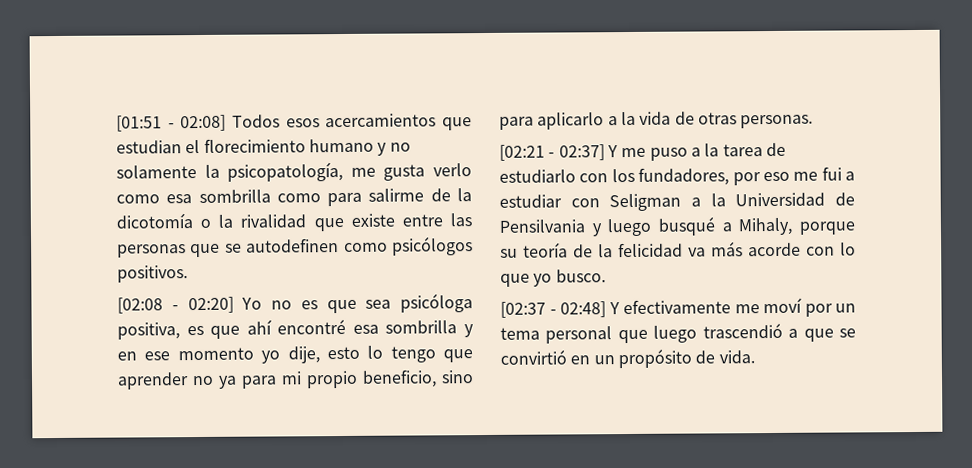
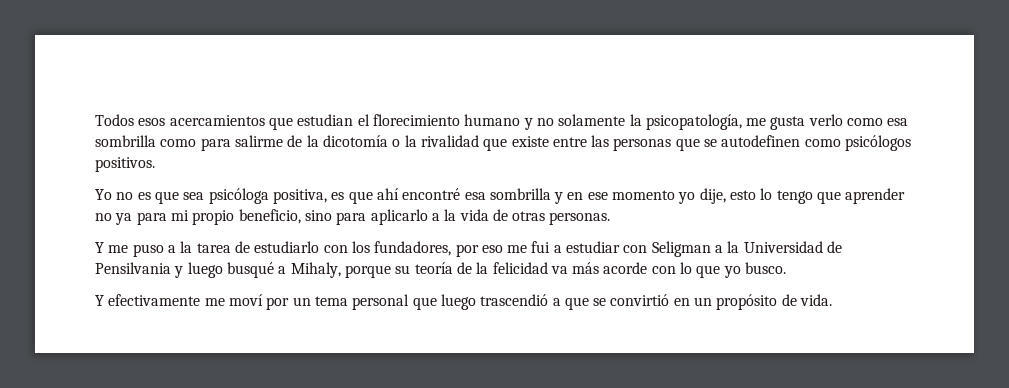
[116,114,227,132] [01:51 - 02:08] -> (95, 120) none
[117,296,234,314] [02:08 - 02:20] -> (155, 164) none
[499,144,605,161] [02:21 - 02:37] -> (611, 218) none
[500,301,606,318] [02:37 - 02:48] -> (787, 268) none

